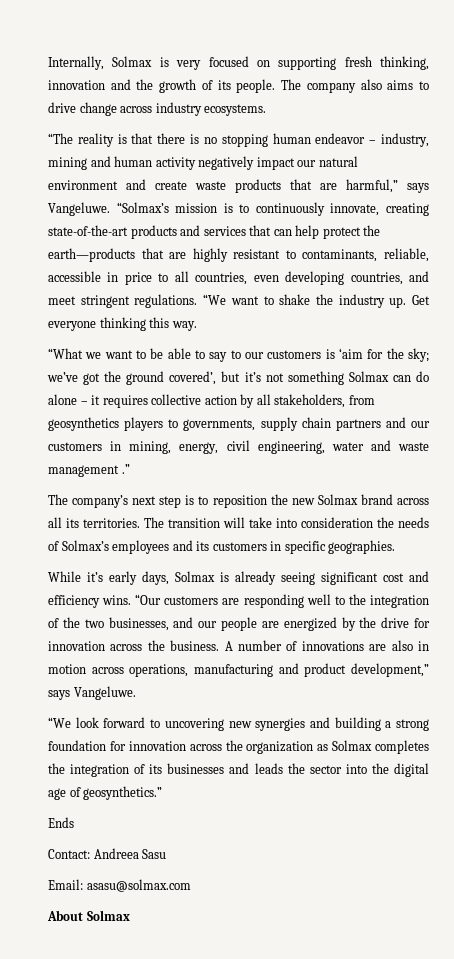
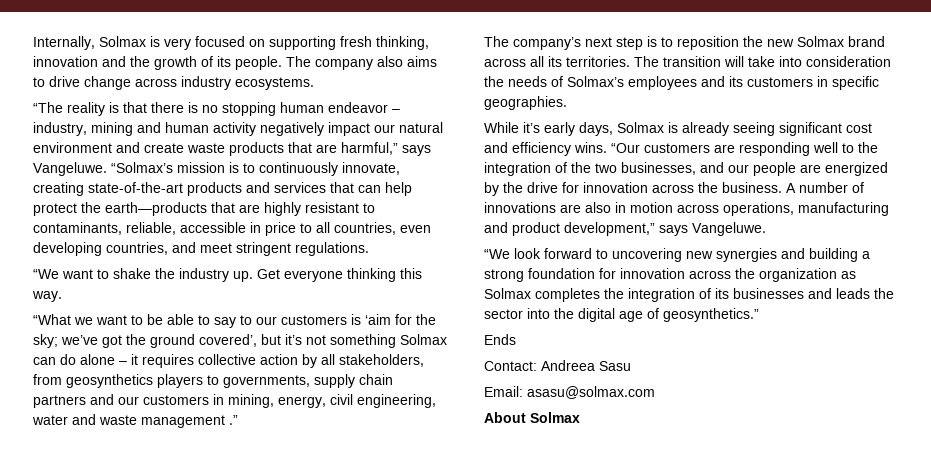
(198, 301) none -> (369, 249) //

